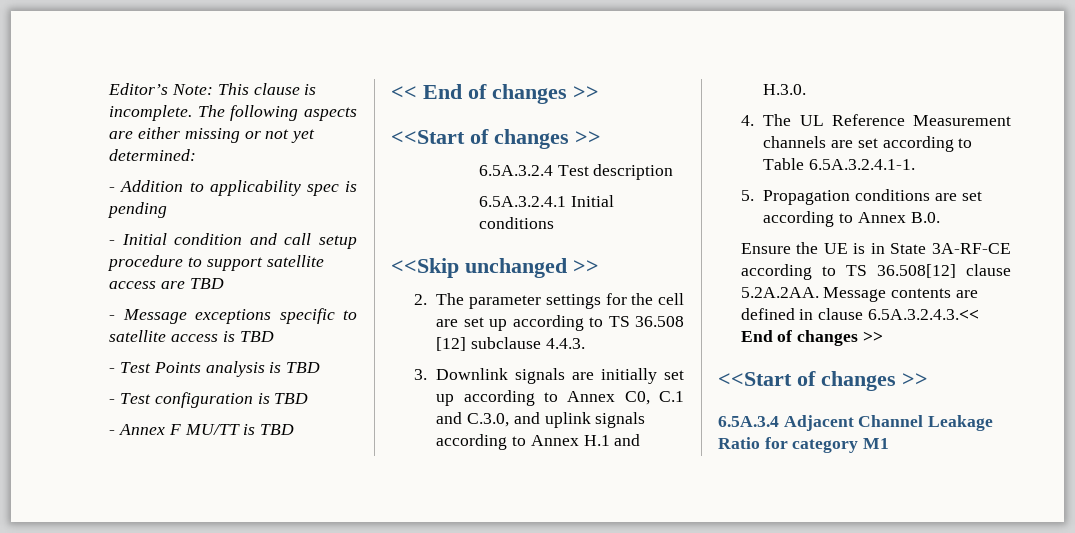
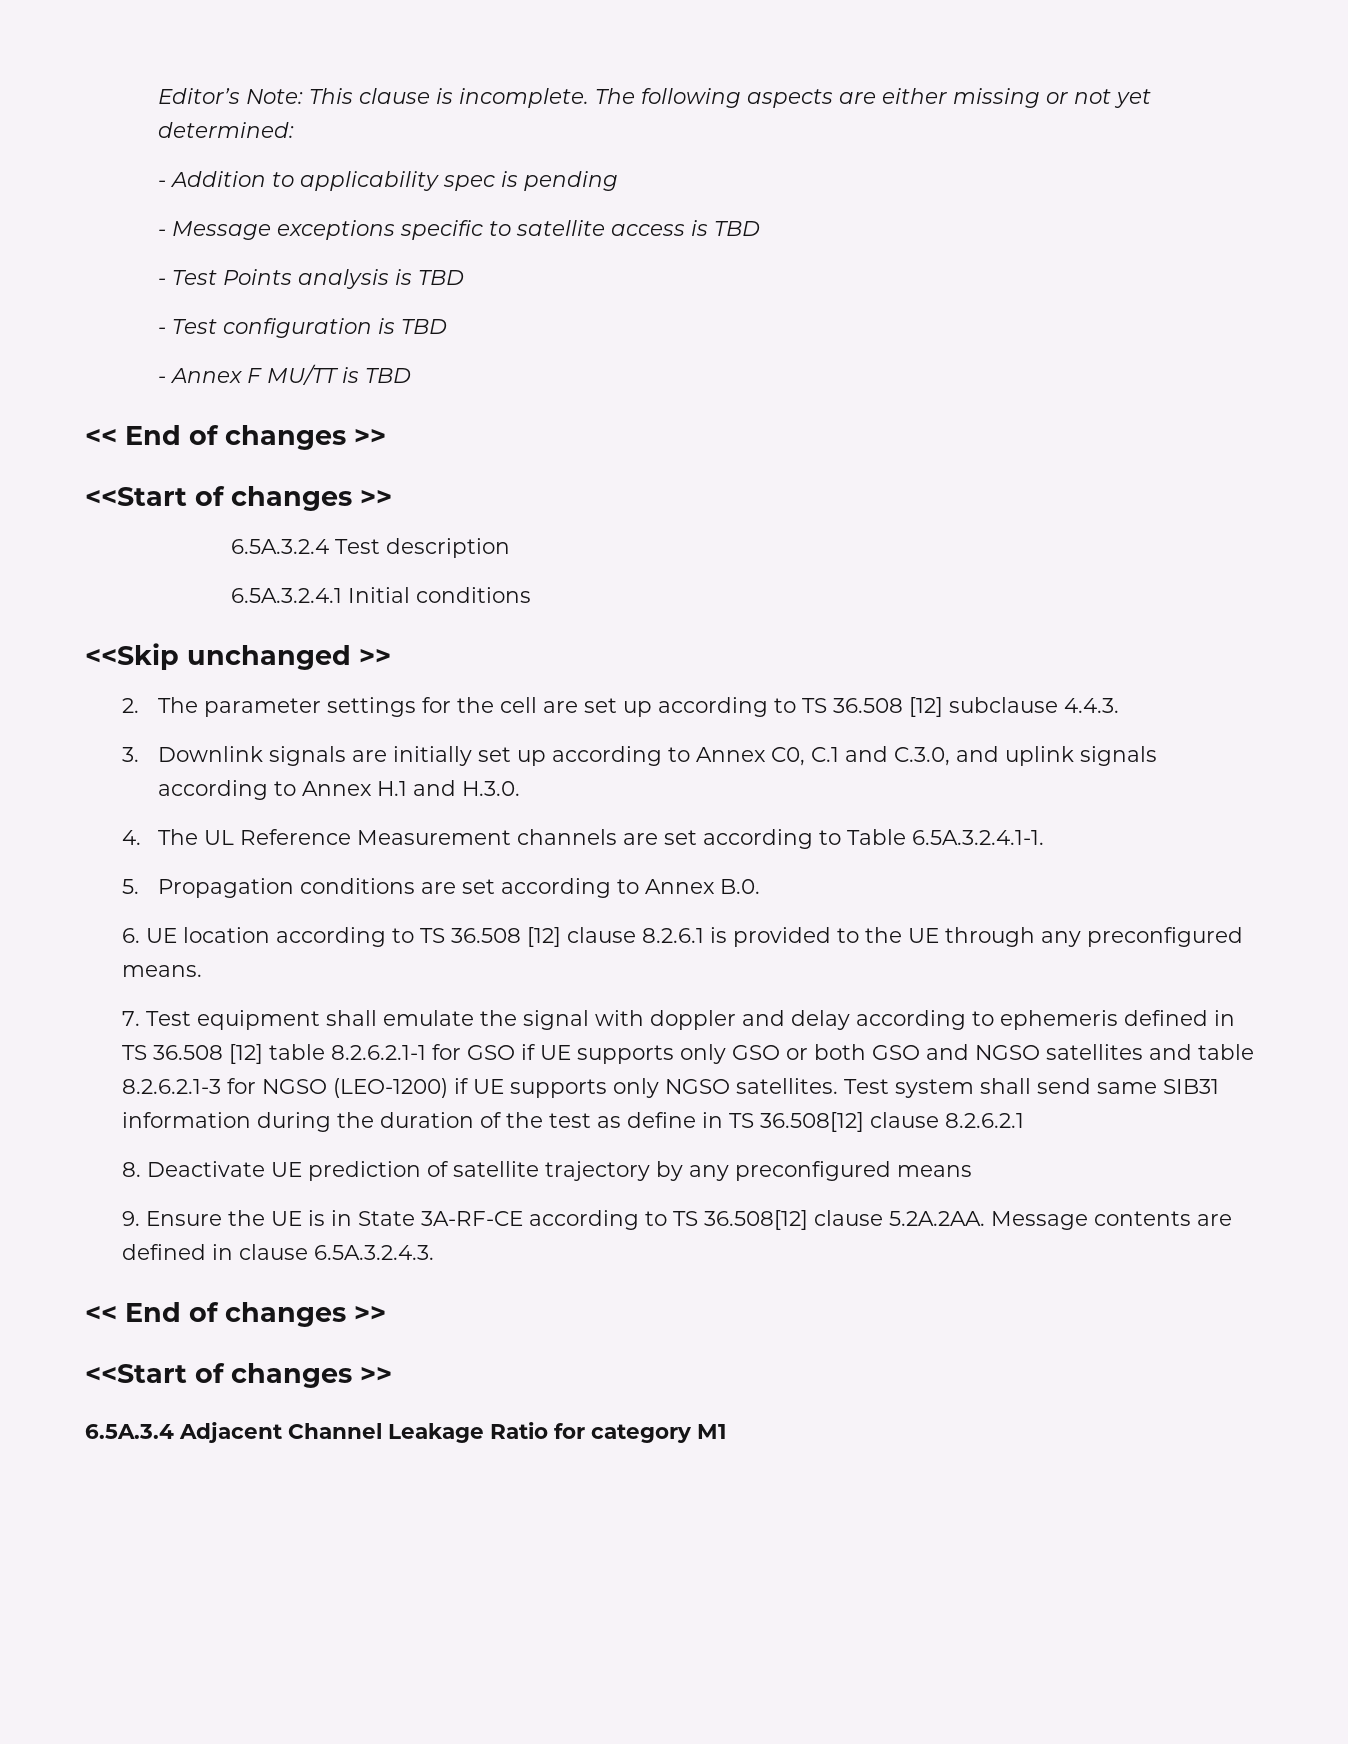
[109,233,357,249] [107,255,324,271] [109,278,224,289] // - Initial condition and call setup procedure to support satellite access are TBD -> (619, 181) none
(940, 217) none -> [121,927,1243,947] [121,965,202,977] [121,1010,1235,1030] [121,1044,1254,1064] [121,1078,1219,1098] [121,1112,1024,1132] [121,1161,972,1181] [121,1211,140,1226] 6. UE location according to TS 36.508 [12] clause 8.2.6.1 is provided to the UE through any preconfigured means. // 7. Test equipment shall emulate the signal with doppler and delay according to ephemeris defined in TS 36.508 [12] table 8.2.6.2.1-1 for GSO if UE supports only GSO or both GSO and NGSO satellites and table 8.2.6.2.1-3 for NGSO (LEO-1200) if UE supports only NGSO satellites. Test system shall send same SIB31 information during the duration of the test as define in TS 36.508[12] clause 8.2.6.2.1 // 8. Deactivate UE prediction of satellite trajectory by any preconfigured means // 9.
[867,309,979,320] 6.5A.3.2.4.3.<< -> [313,1245,434,1260] [85,1306,117,1322] 6.5A.3.2.4.3. // <<

